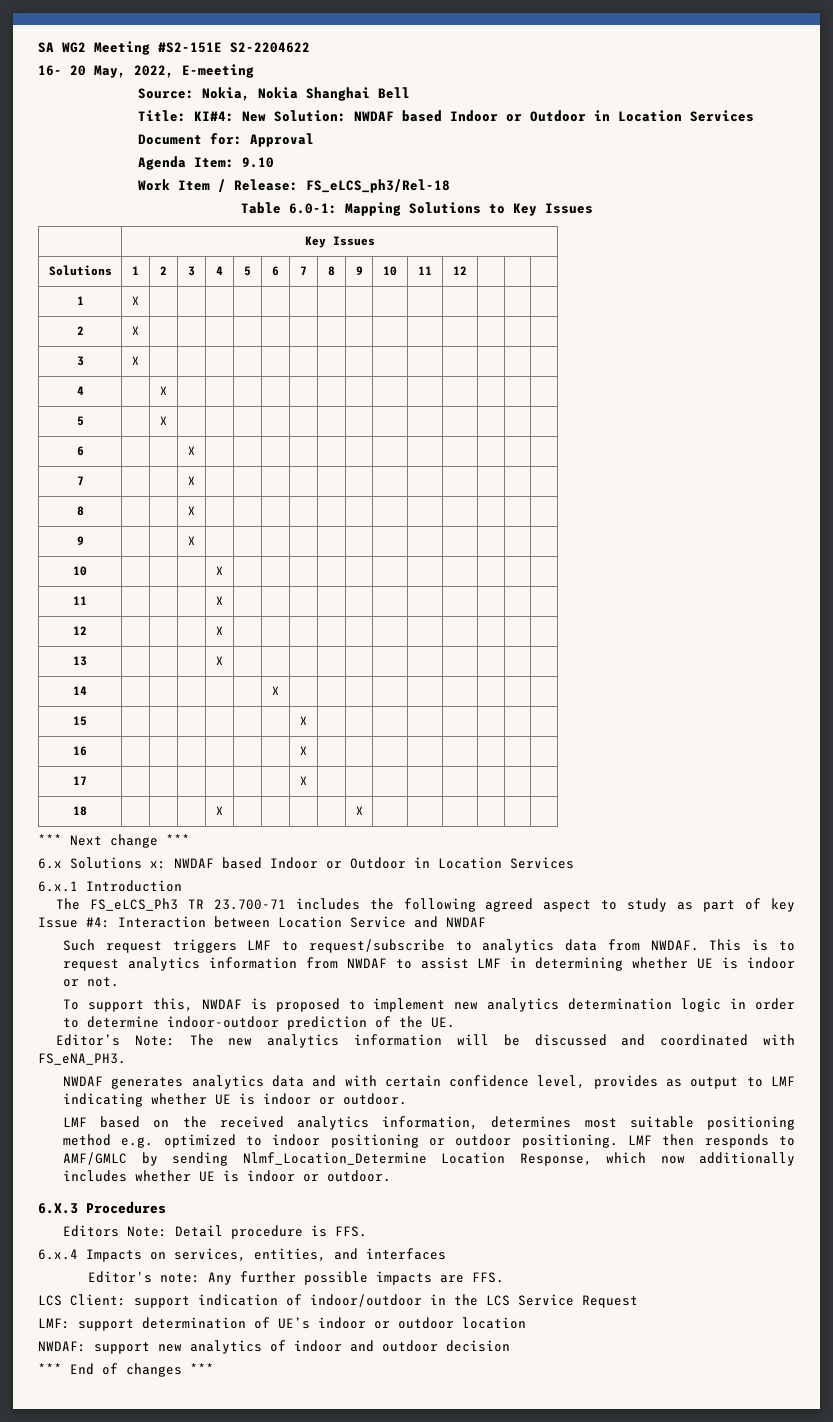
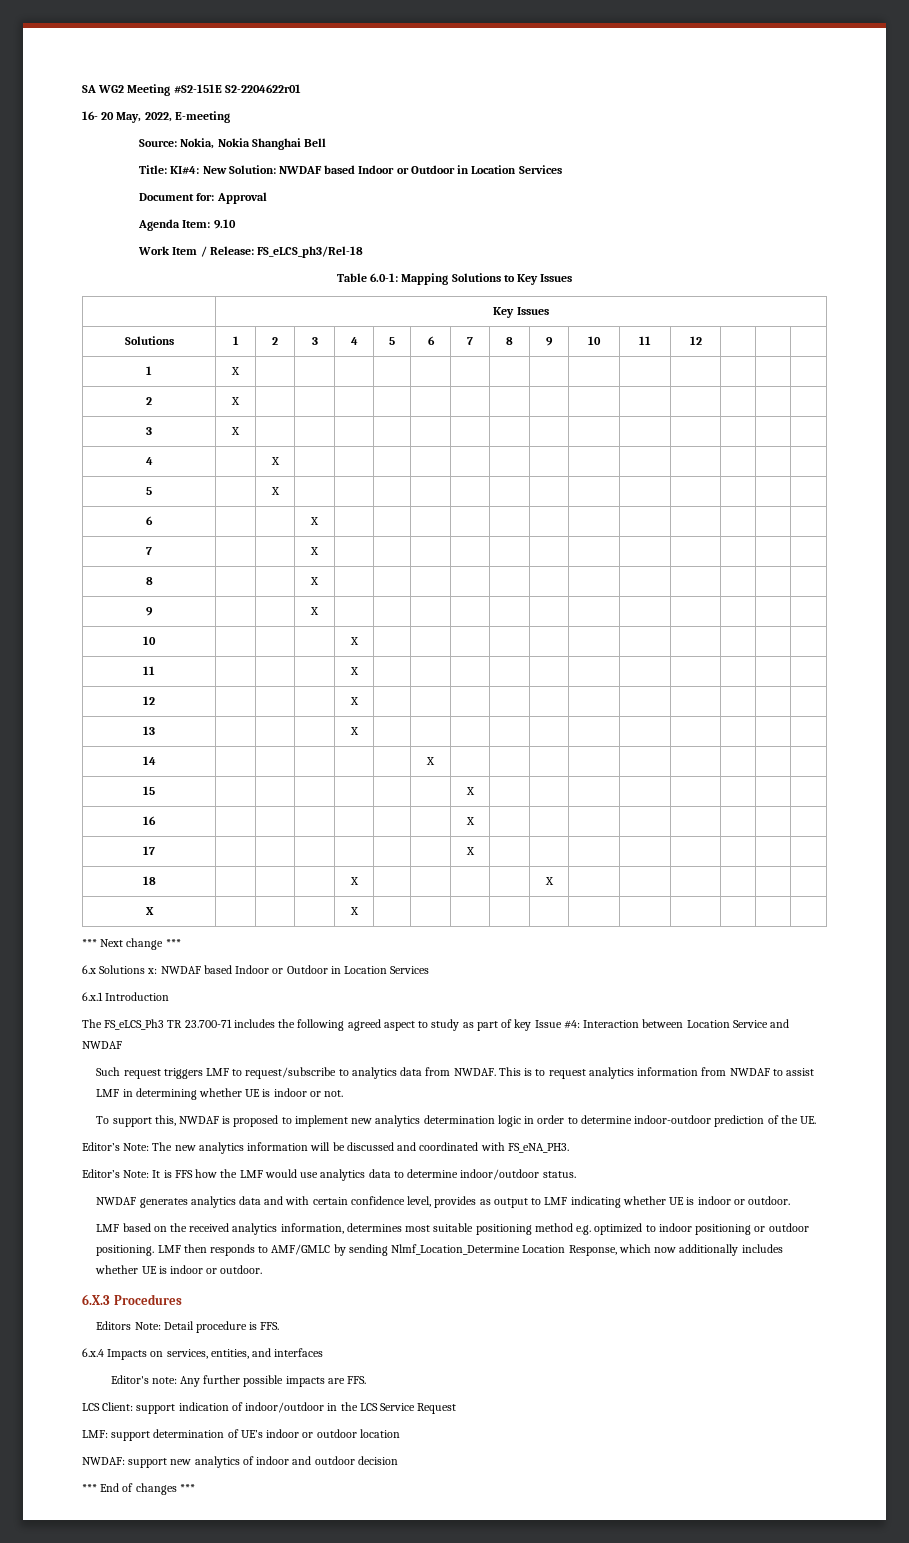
[230,42,310,53] S2-2204622 -> [224,84,301,93] S2-2204622r01
(363, 810) none -> [145,907,154,915] [349,907,359,915] // X | | | | X | | | | | | | | | | |
(126, 1059) none -> [82,1169,576,1181] // Editor’s Note: It is FFS how the LMF would use analytics data to determine indoor/outdoor status.

